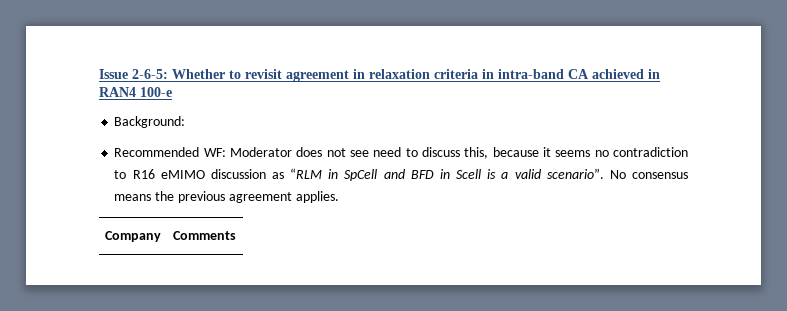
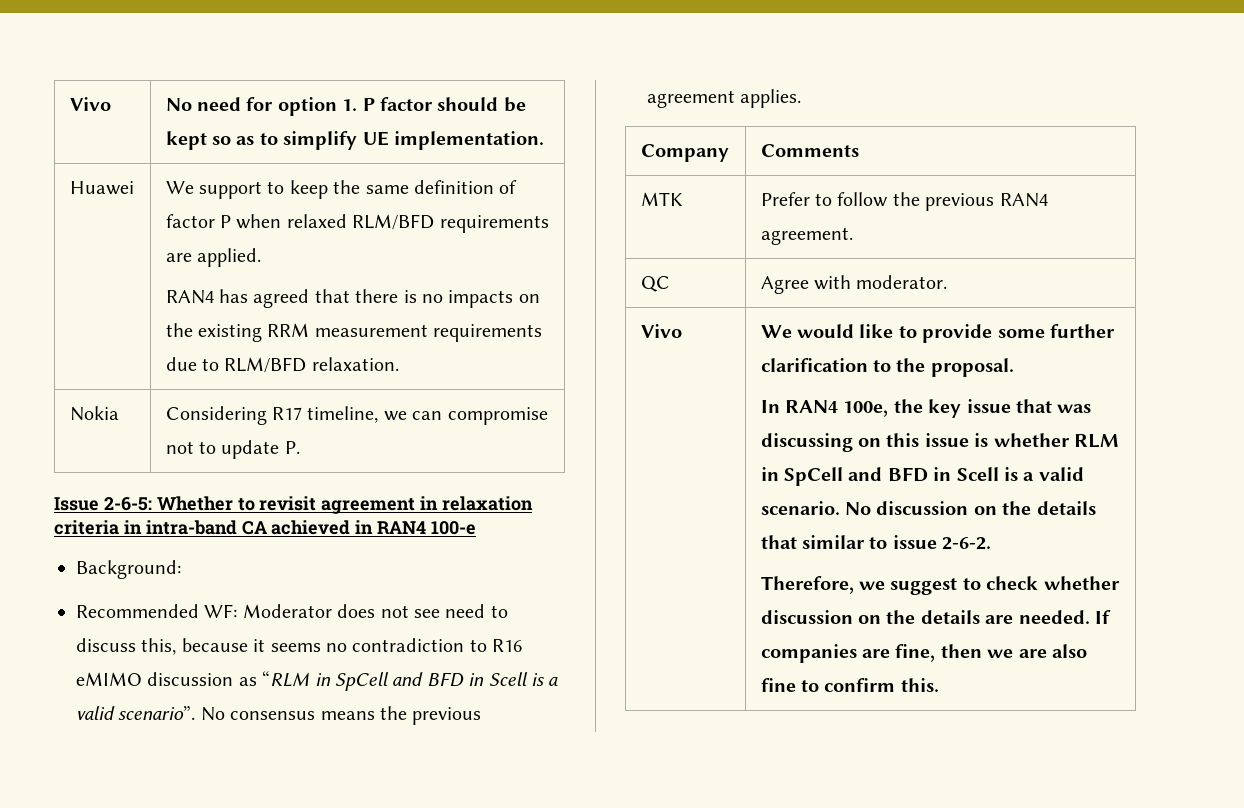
(99, 74) none -> [69,97,111,111] [165,97,526,116] [165,131,545,150] [69,181,134,195] [165,180,518,199] [165,214,549,233] [165,248,262,267] [165,289,540,308] [165,323,543,342] [165,357,399,373] [69,406,119,421] [165,406,548,425] [165,440,300,459] Vivo | No need for option 1. P factor should be kept so as to simplify UE implementation. // Huawei | We support to keep the same definition of factor P when relaxed RLM/BFD requirements are applied. // RAN4 has agreed that there is no impacts on the existing RRM measurement requirements due to RLM/BFD relaxation. // Nokia | Considering R17 timeline, we can compromise not to update P. //
(236, 235) none -> [640,192,683,206] [760,192,1048,211] [760,227,853,245] [640,276,670,292] [760,275,948,294] [640,324,682,338] [760,324,1116,343] [760,358,1014,377] [760,399,1092,418] [760,433,1119,452] [760,467,1084,486] [760,501,1096,515] [760,535,992,550] [760,576,1120,595] [760,610,1112,624] [760,644,1088,663] [760,678,939,692] // MTK | Prefer to follow the previous RAN4 agreement. // QC | Agree with moderator. // Vivo | We would like to provide some further clarification to the proposal. // In RAN4 100e, the key issue that was discussing on this issue is whether RLM in SpCell and BFD in Scell is a valid scenario. No discussion on the details that similar to issue 2-6-2. // Therefore, we suggest to check whether discussion on the details are needed. If companies are fine, then we are also fine to confirm this.

